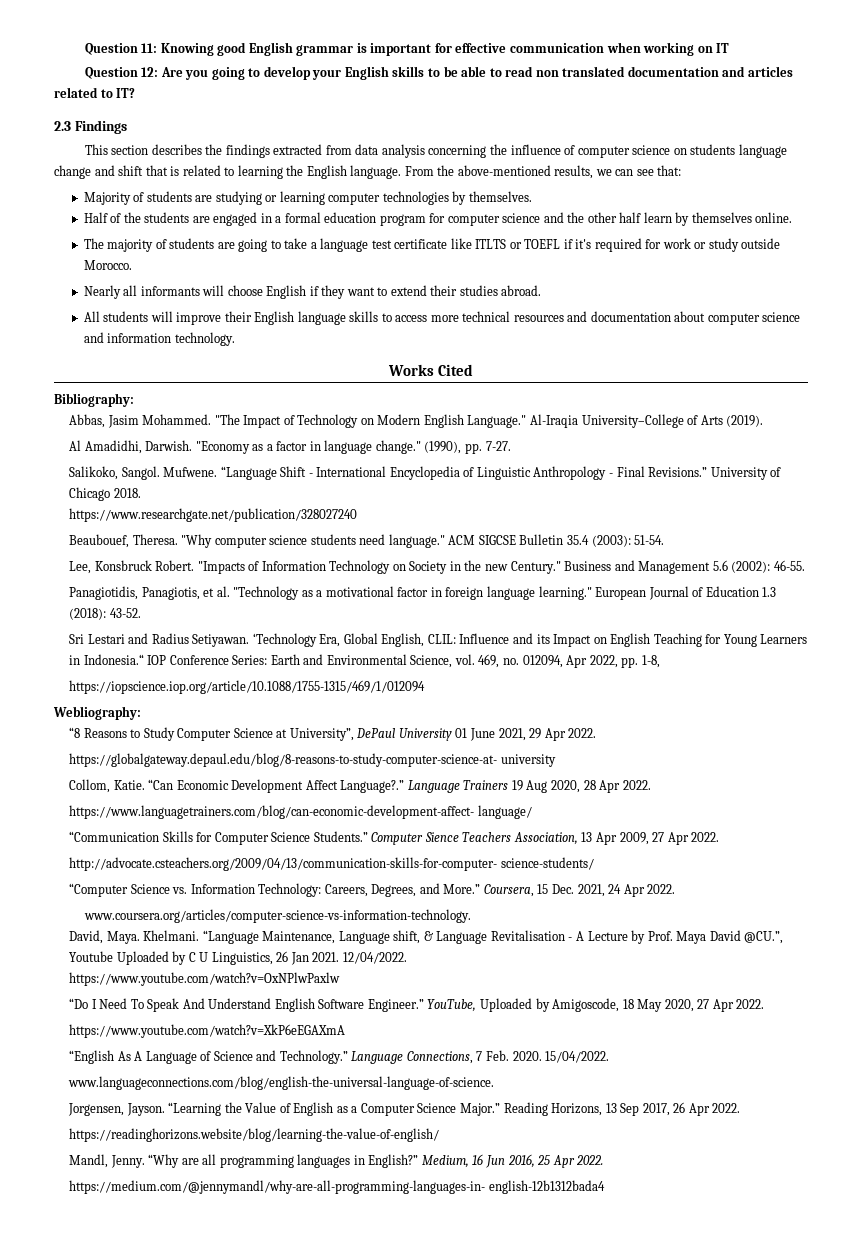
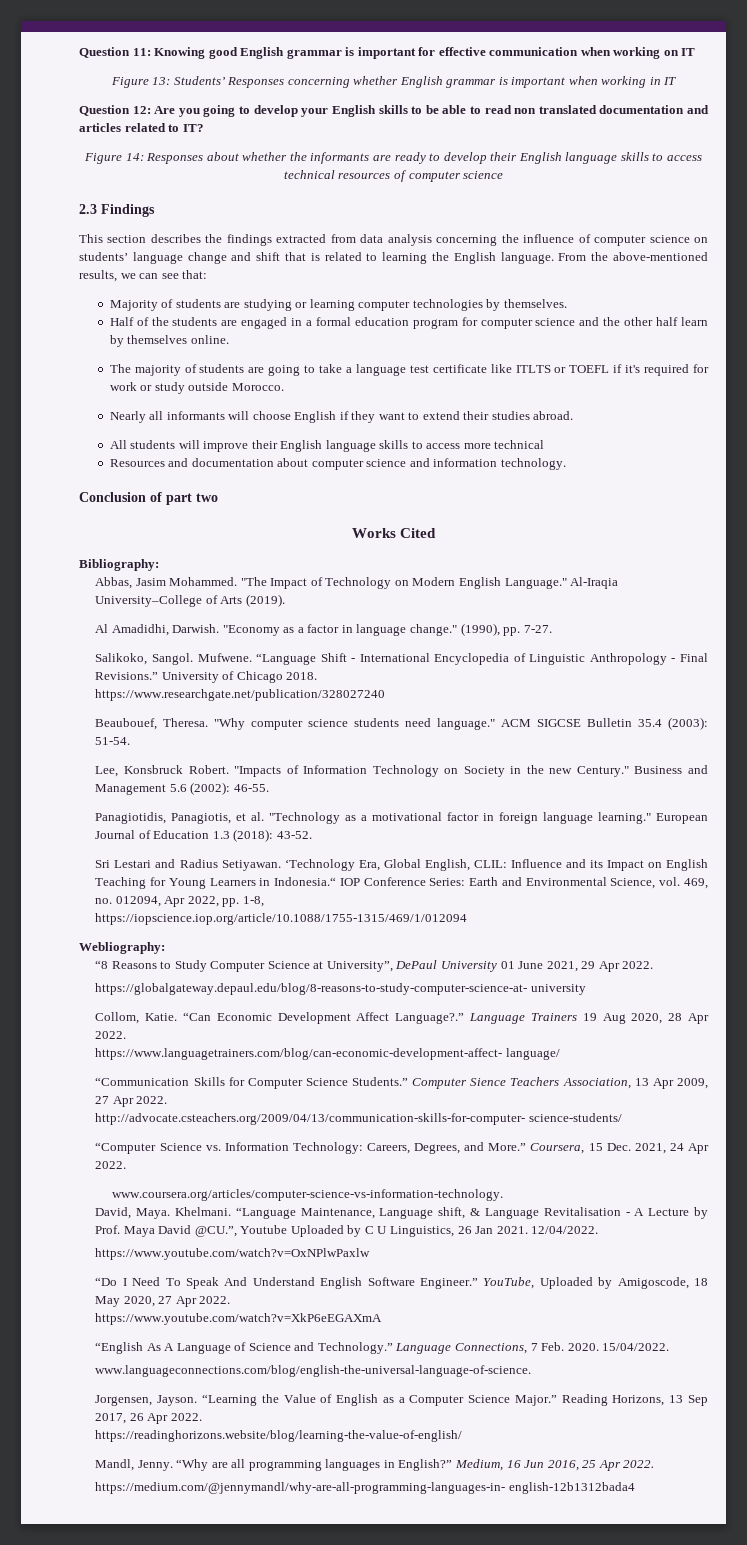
(730, 48) none -> [110,76,677,88] // Figure 13: Students’ Responses concerning whether English grammar is important when working in IT
(136, 93) none -> [84,152,702,164] [283,170,504,182] // Figure 14: Responses about whether the informants are ready to develop their English language skills to access technical resources of computer science
[690,144,736,155] students -> [79,252,128,261] students’
[513,315,564,322] resources -> [109,459,165,467] // Resources
(235, 339) none -> [79,492,218,505] // Conclusion of part two

